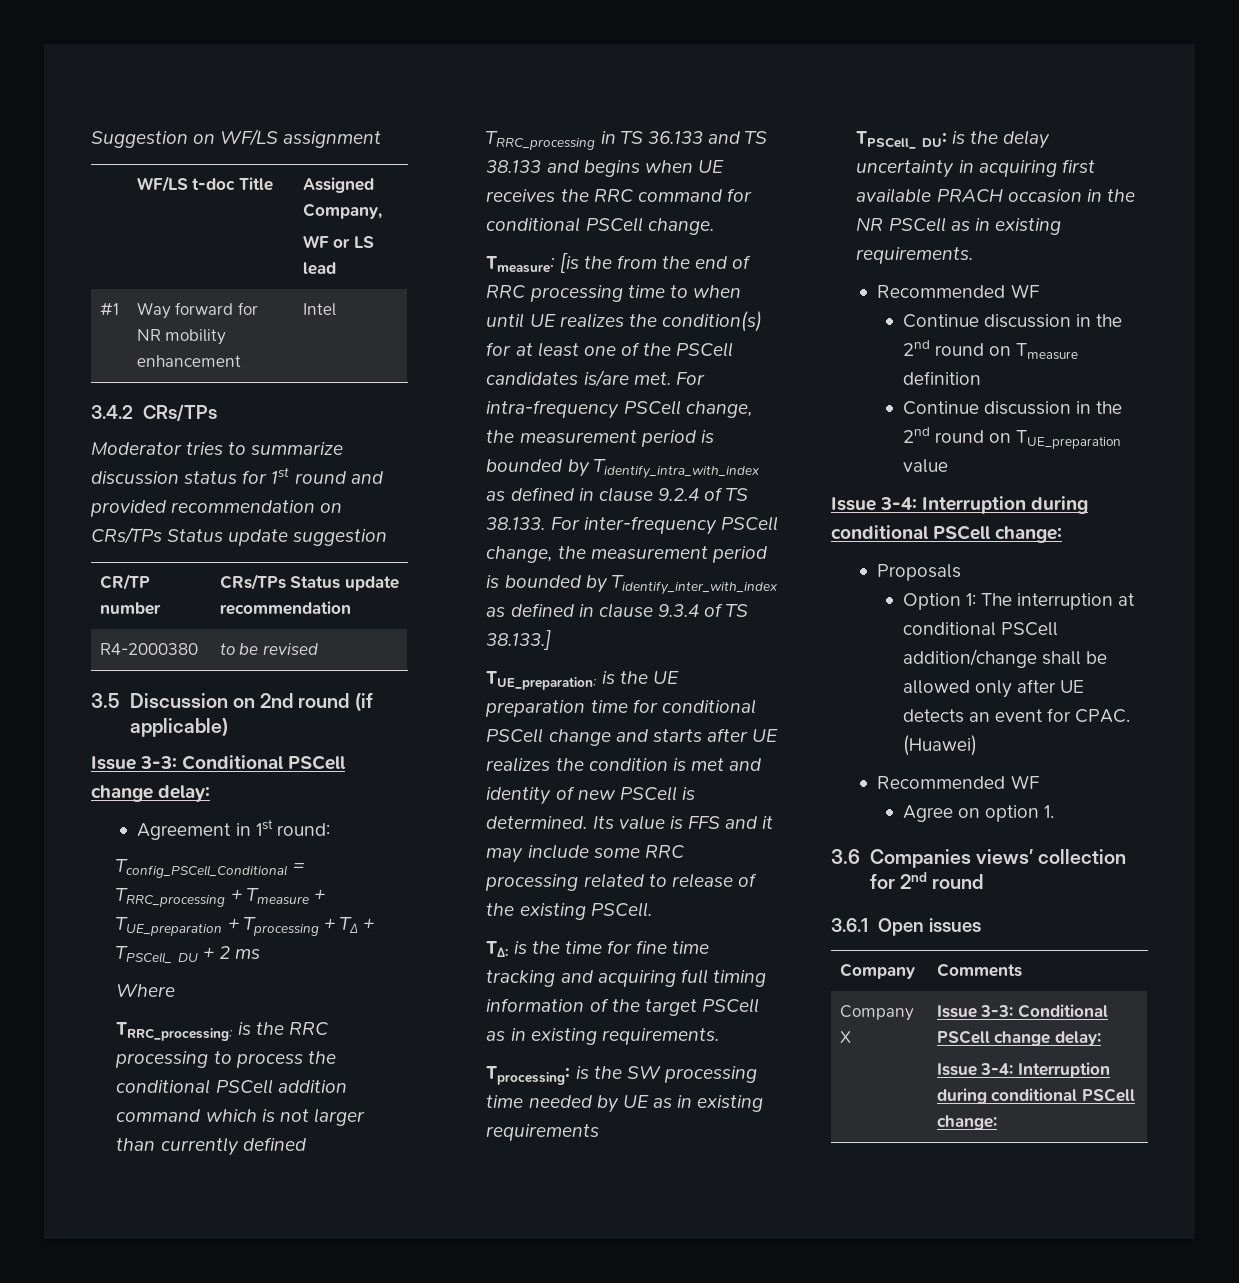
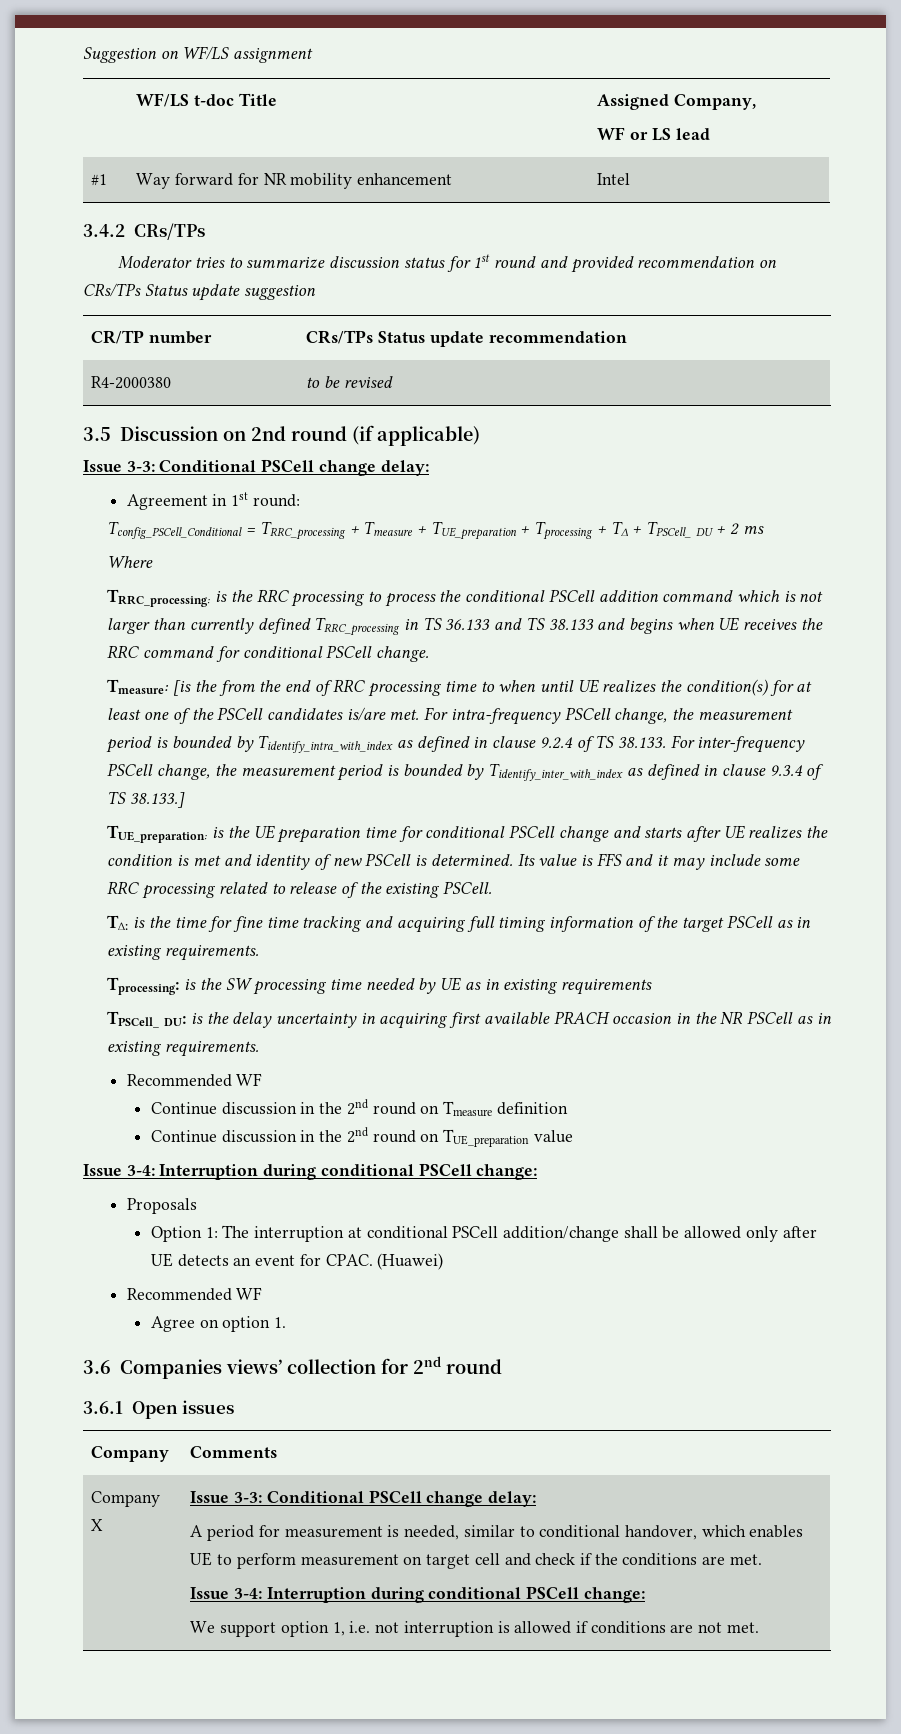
[936,1062,1110,1078] [936,1088,1135,1104] [936,1115,997,1130] // Issue 3-4: Interruption during conditional PSCell change: -> [190,1525,804,1541] [190,1552,762,1569] [190,1586,645,1603] [190,1621,759,1637] // A period for measurement is needed, similar to conditional handover, which enables UE to perform measurement on target cell and check if the conditions are met. // Issue 3-4: Interruption during conditional PSCell change: // We support option 1, i.e. not interruption is allowed if conditions are not met.

